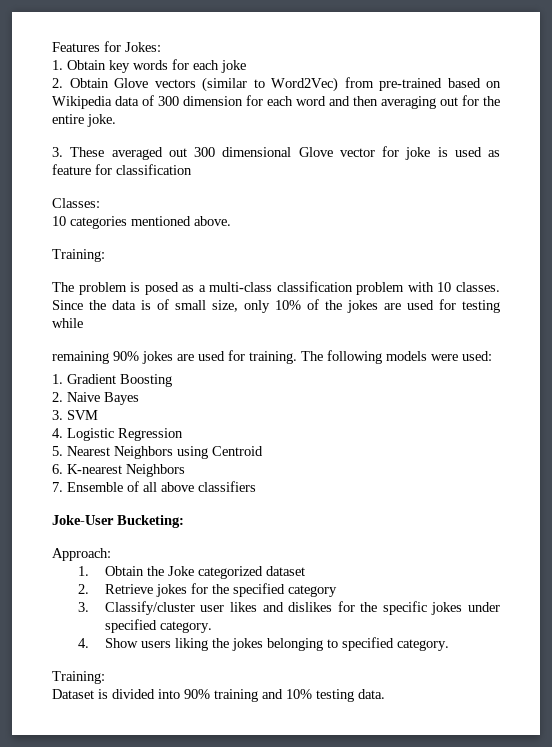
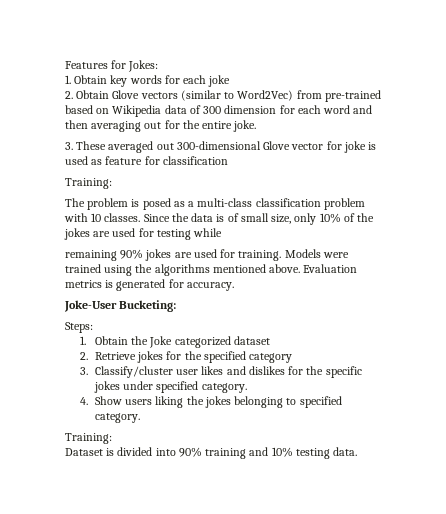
[194,147,292,157] 300 dimensional -> [176,141,261,150] 300-dimensional
[52,198,100,208] [52,216,231,229] // Classes: // 10 categories mentioned above. -> (228, 160) none
[301,350,492,364] [52,374,172,387] [52,392,139,405] [52,410,98,420] [52,428,183,441] [52,446,263,459] [52,464,185,477] [52,481,256,492] The following models were used: // 1. Gradient Boosting // 2. Naive Bayes // 3. SVM // 4. Logistic Regression // 5. Nearest Neighbors using Centroid // 6. K-nearest Neighbors // 7. Ensemble of all above classifiers -> [284,249,349,258] [65,264,358,276] [65,279,234,291] Models were trained using the algorithms mentioned above. Evaluation metrics is generated for accuracy.
[52,548,111,561] Approach: -> [65,322,93,333] Steps:

